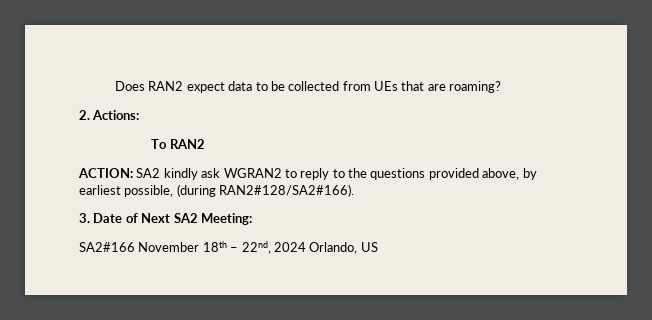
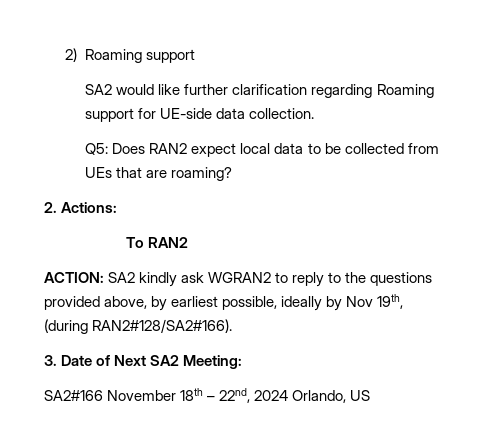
(115, 86) none -> [64,48,196,63] [85,84,434,98] [85,108,315,122] [85,143,109,155] 2) Roaming support // SA2 would like further clarification regarding Roaming support for UE-side data collection. // Q5:
(225, 87) none -> [240,143,271,154] local
(174, 191) none -> [281,294,404,311] ideally by Nov 19th,

